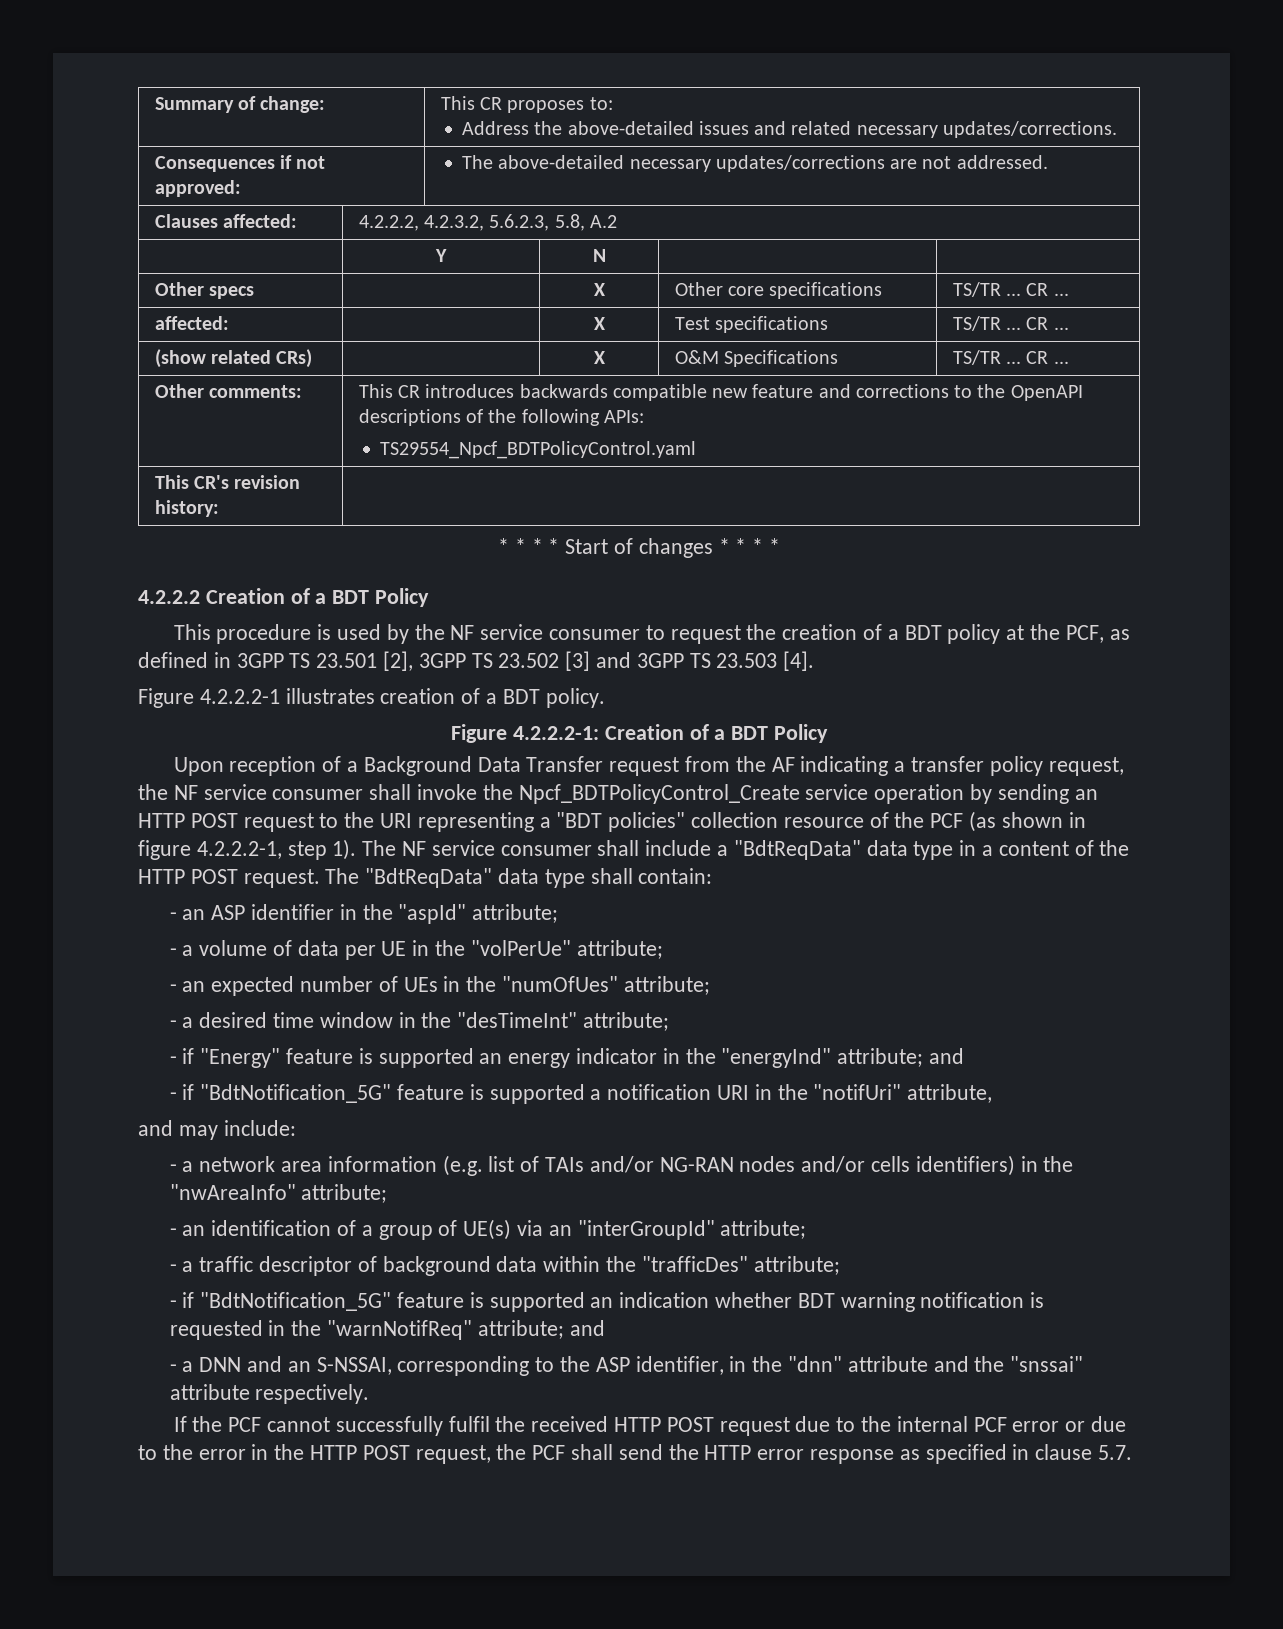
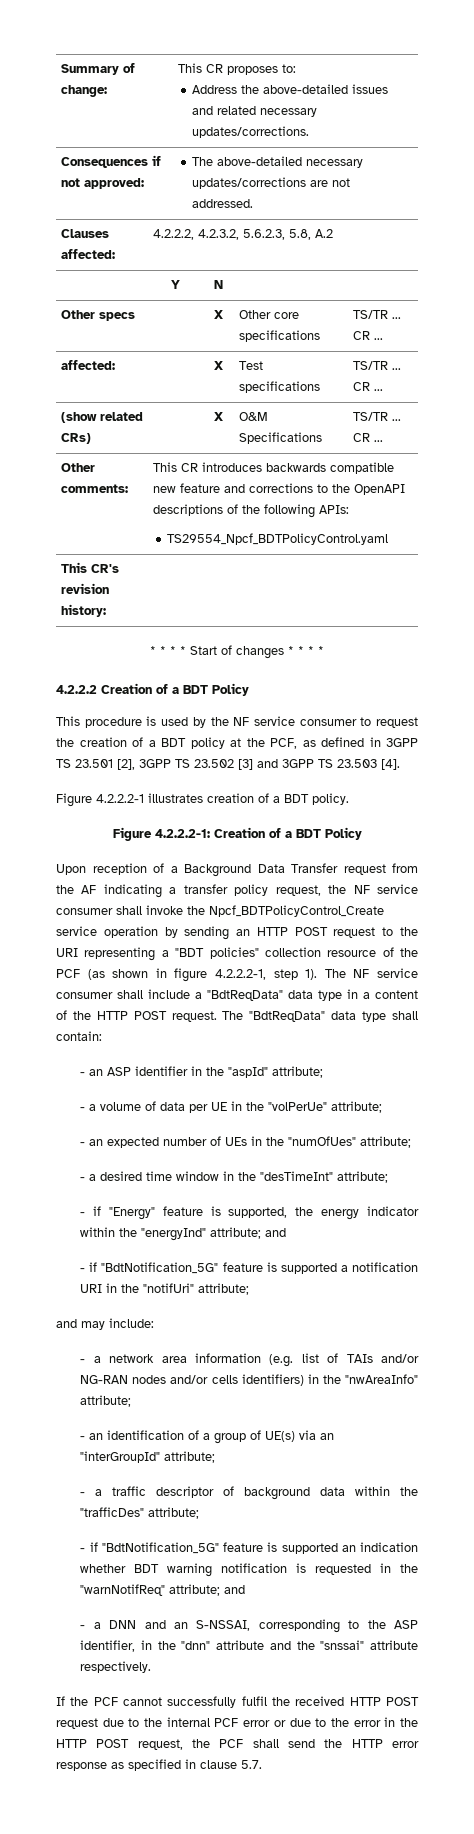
[378,1048,503,1068] supported an -> [228,1207,314,1218] supported, the
[662,1048,680,1064] in -> [80,1227,116,1237] within
[907,1084,993,1103] attribute, -> [198,1283,250,1295] attribute;

